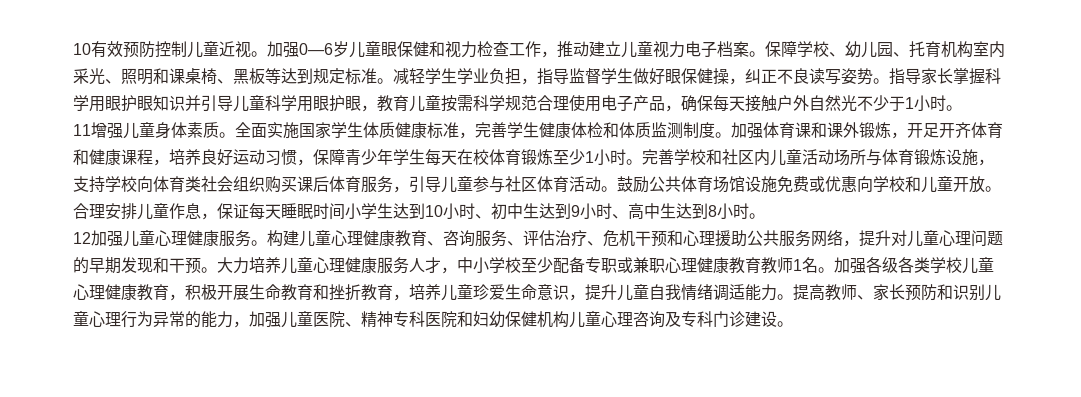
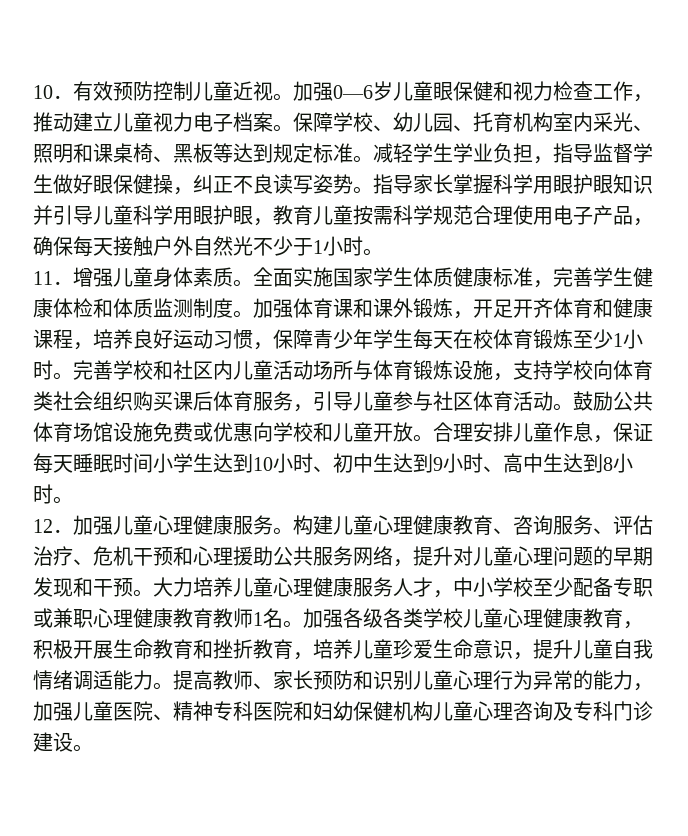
[73,43,91,55] 10 -> [33,85,73,99] 10．
(91, 130) none -> [53,281,73,285] ．
(91, 238) none -> [53,529,73,533] ．

